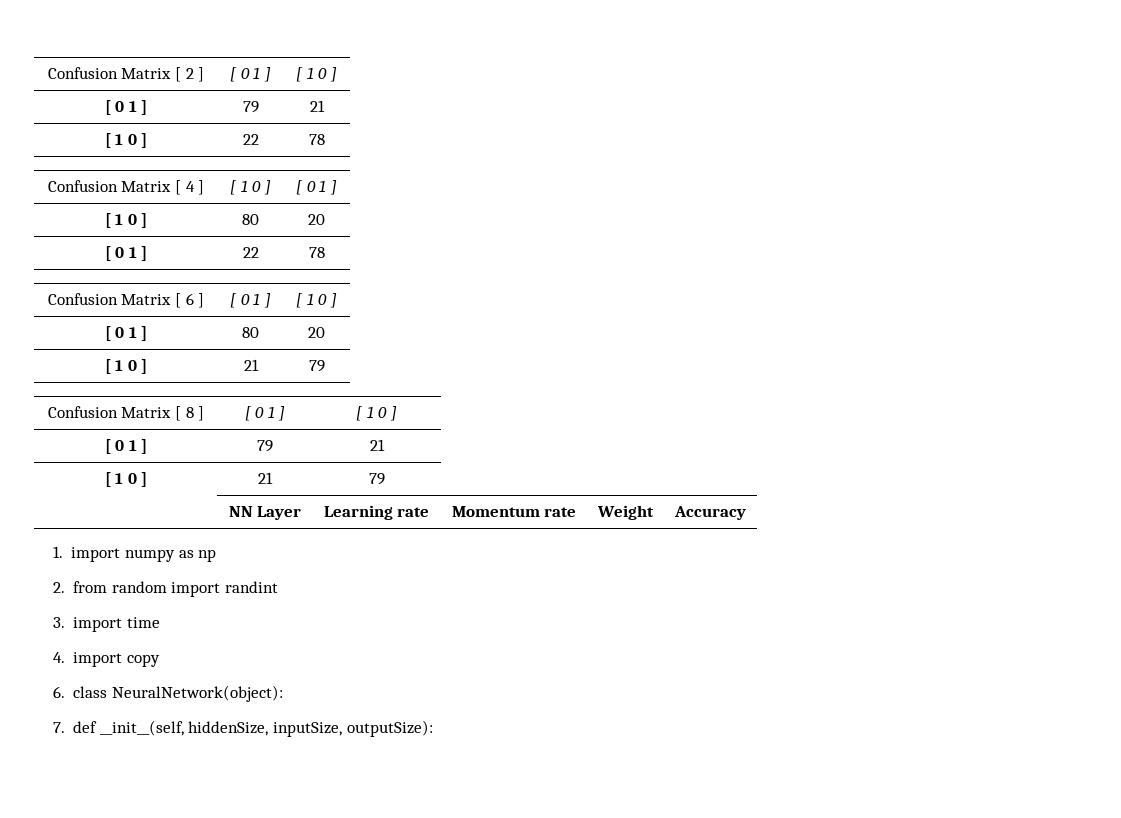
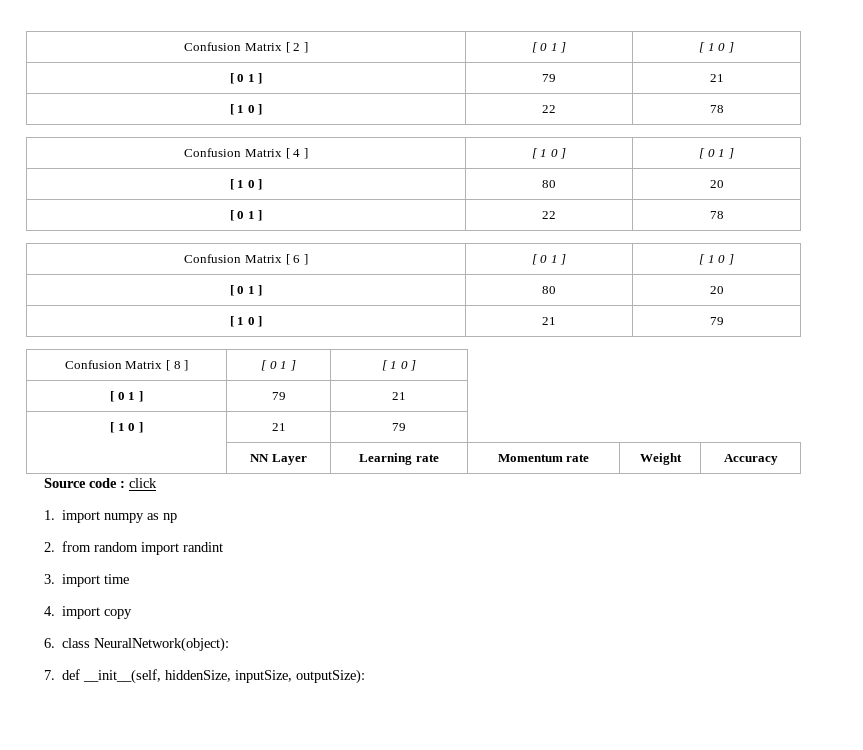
(746, 513) none -> [43,478,157,488] // Source code : click

